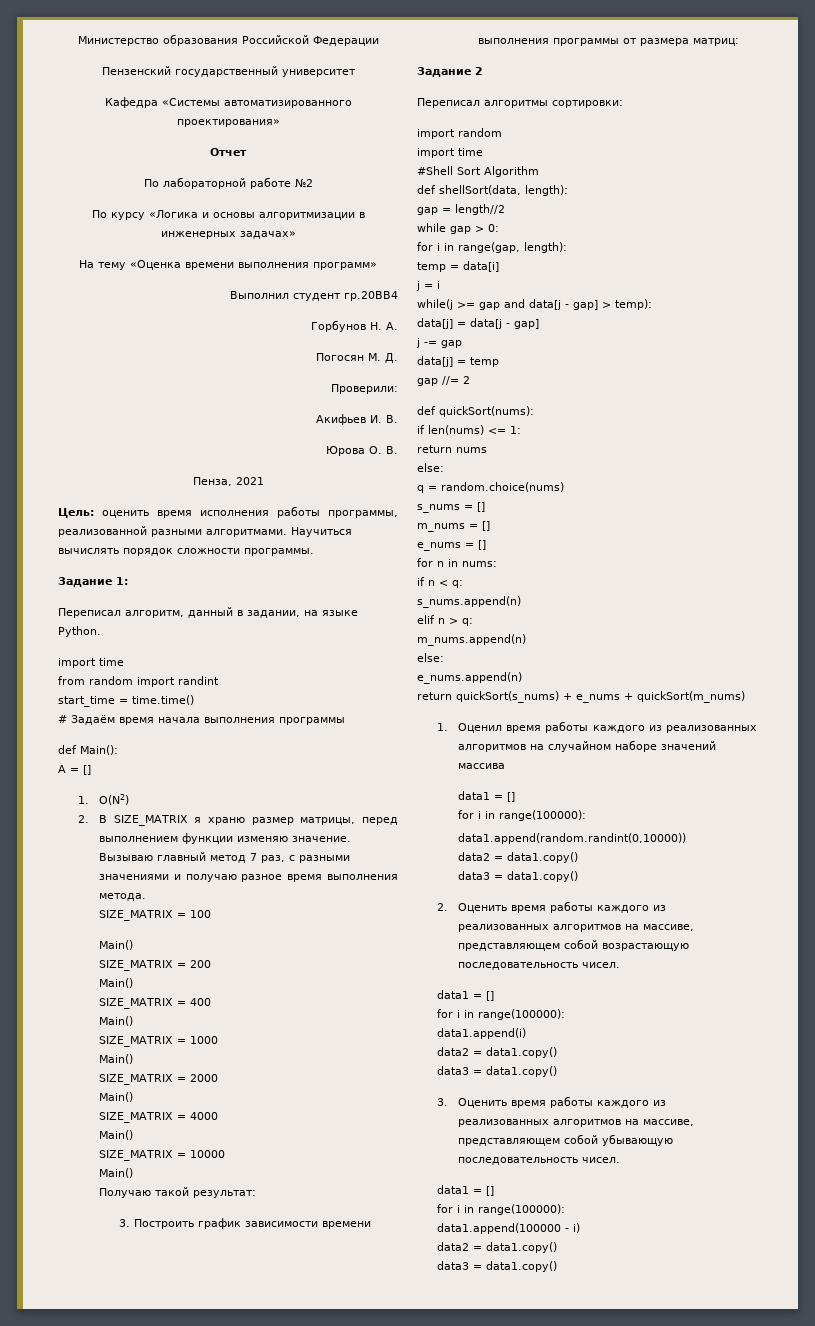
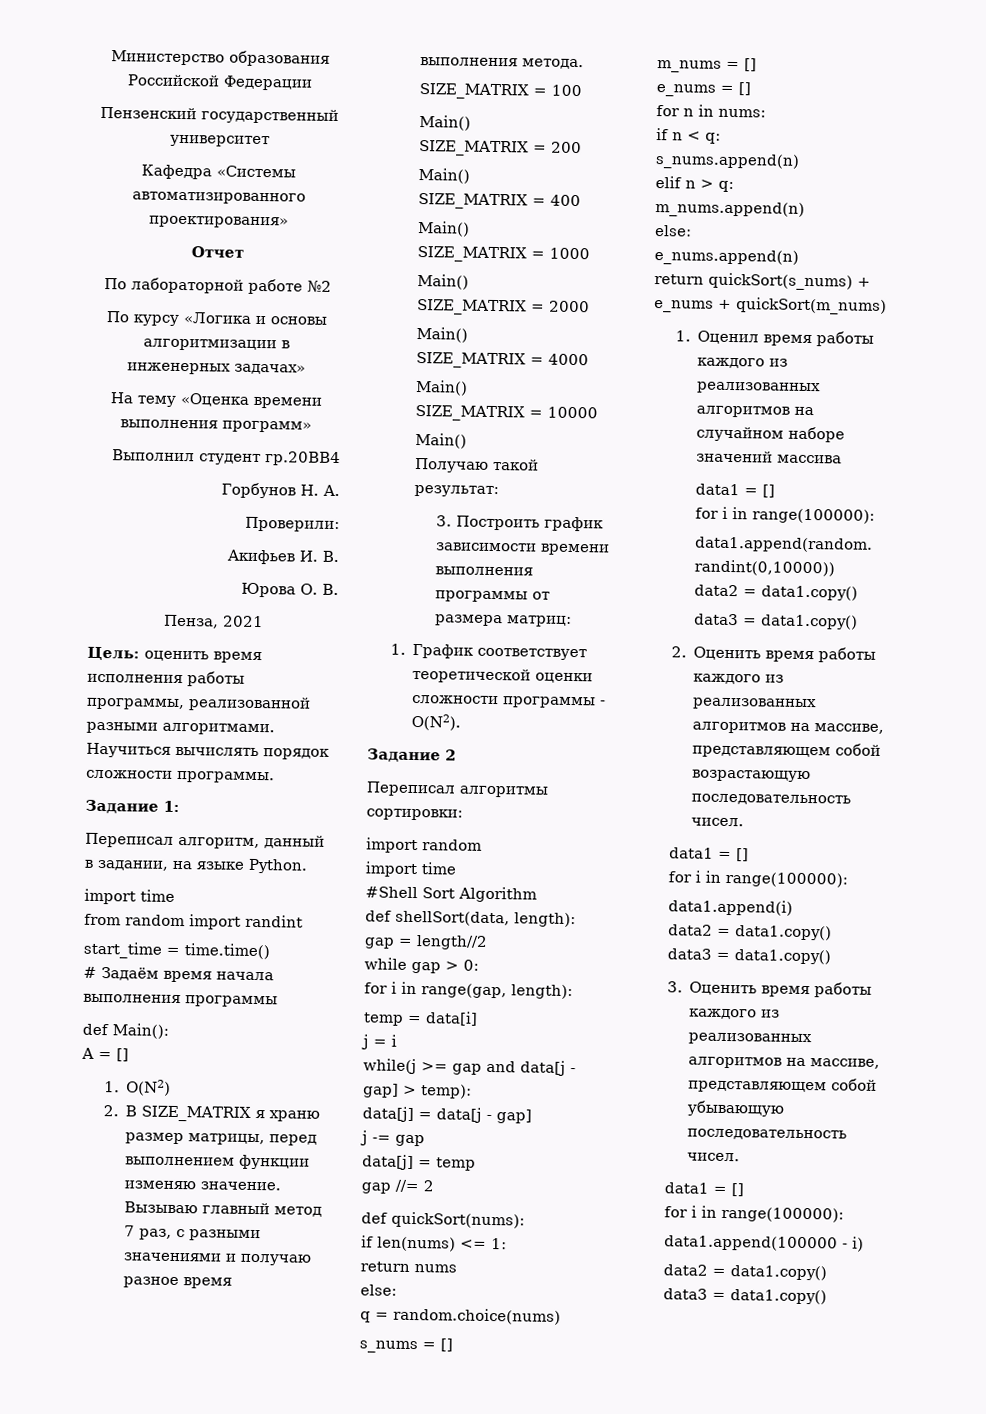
[316,353,398,363] // Погосян М. Д. -> (340, 490) none
(740, 42) none -> [389,643,588,661] [412,667,594,684] [412,694,607,709] [411,713,462,731] // 1. График соответствует теоретической оценки сложности программы - O(N2).

